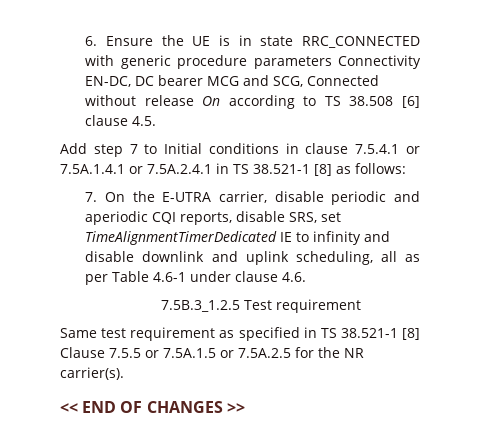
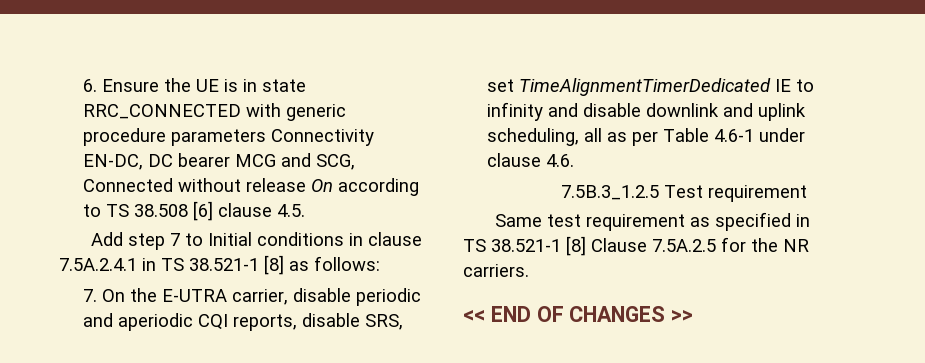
[355,144,420,154] [60,164,143,174] 7.5.4.1 or 7.5A.1.4.1 or -> (422, 239) none
[109,348,234,358] 7.5.5 or 7.5A.1.5 or -> (647, 245) none
[60,367,124,380] carrier(s). -> [463,264,529,277] carriers.

